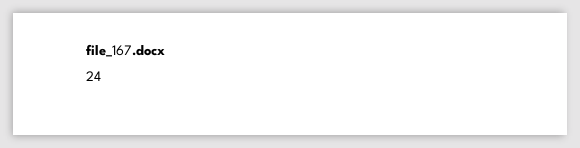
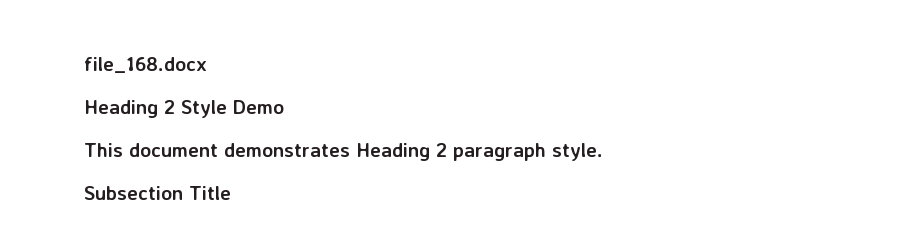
[86,44,165,57] [86,71,101,81] file_167.docx // 24 -> [84,57,207,73] [84,100,284,118] [84,143,603,161] [84,186,231,200] file_168.docx // Heading 2 Style Demo // This document demonstrates Heading 2 paragraph style. // Subsection Title

